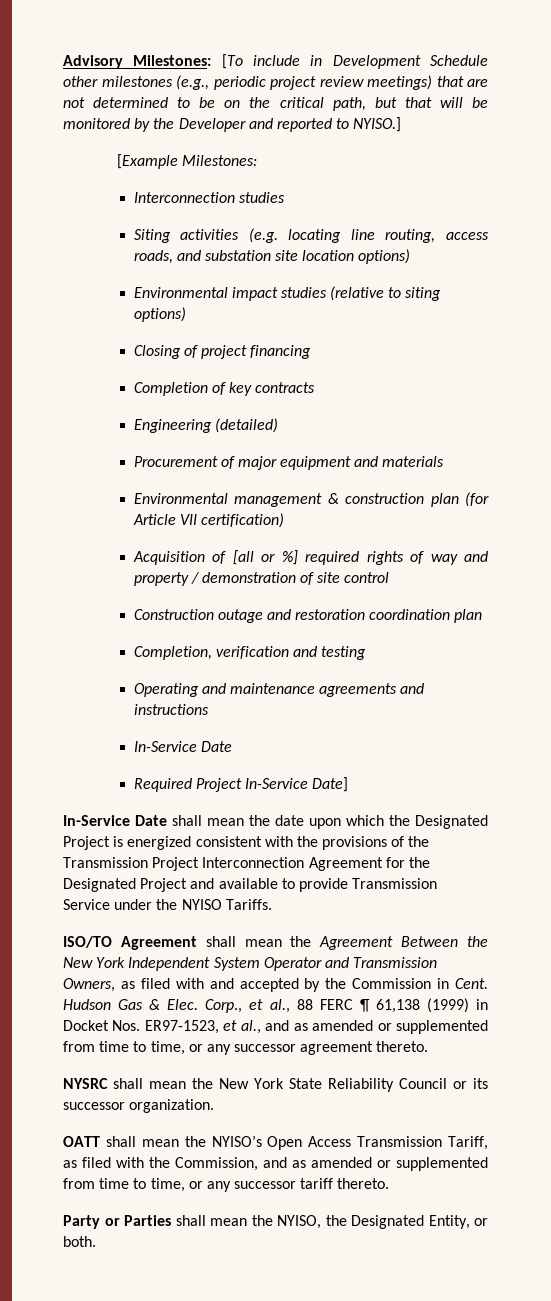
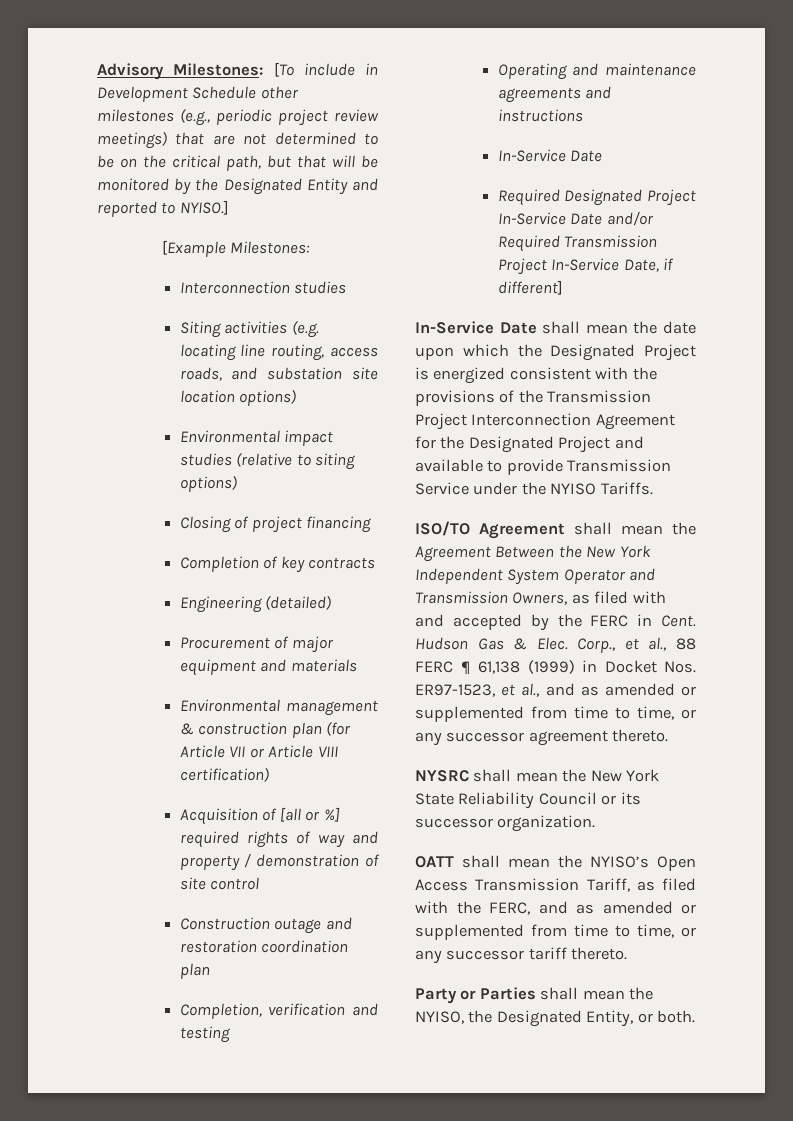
[178,118,246,132] Developer -> [223,178,348,195] Designated Entity
(197, 519) none -> [249,745,338,758] or Article VIII
[195,777,349,792] Project In-Service Date] -> [564,189,696,206] [497,211,654,226] [497,235,658,252] [497,258,675,275] [497,280,563,295] Designated Project In-Service Date and/or Required Transmission Project In-Service Date, if different]
[352,978,432,989] Commission -> [590,615,629,627] FERC
[175,1157,258,1171] Commission, -> [489,902,530,915] FERC,

